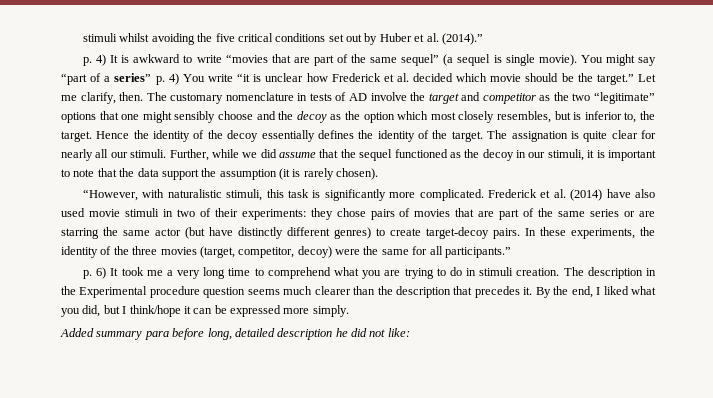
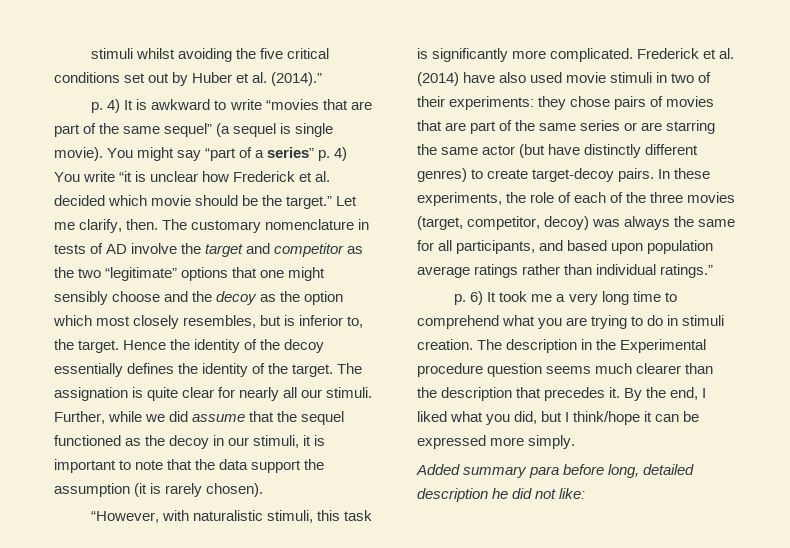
[61,246,98,258] identity -> [530,192,607,203] role of each
[335,249,360,255] were -> [592,216,671,230] was always
[444,247,511,258] participants.” -> [456,240,714,254] [417,264,714,278] participants, and based upon population average ratings rather than individual ratings.”

